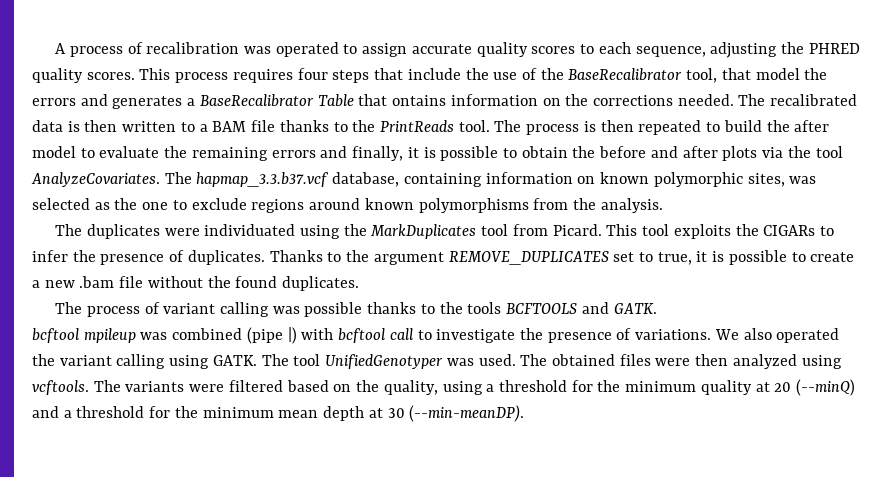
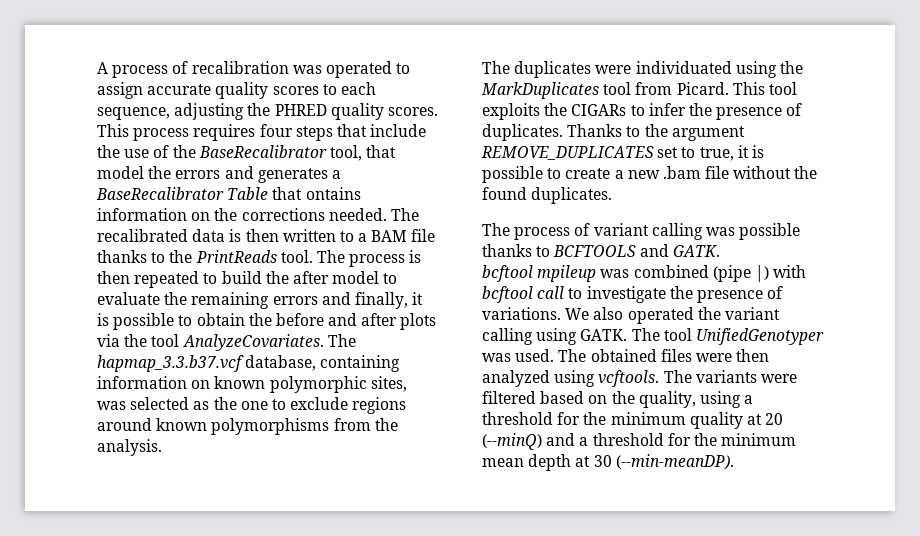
[439,302,502,314] the tools -> (551, 251) none

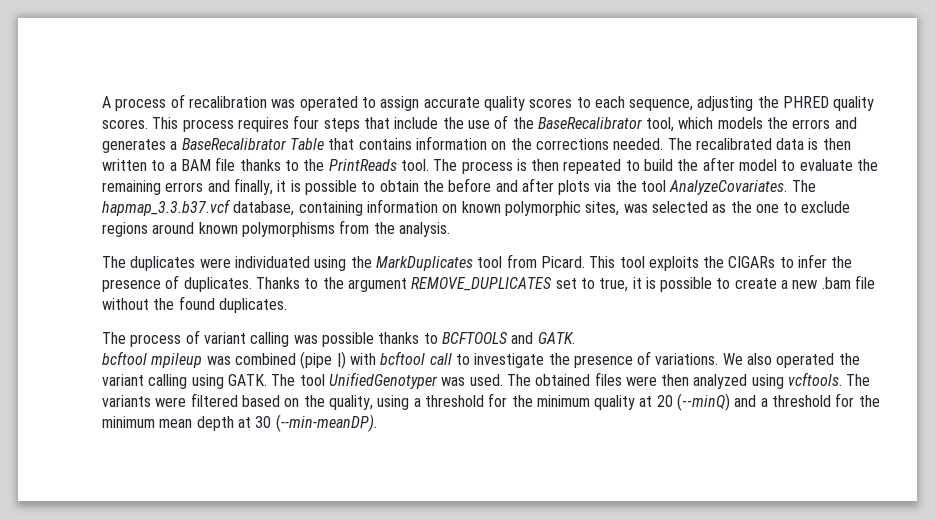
[366,145,397,158] [97,166,144,179] that model -> [678,117,763,129] which models
[305,187,361,200] ontains -> [358,138,412,150] contains

